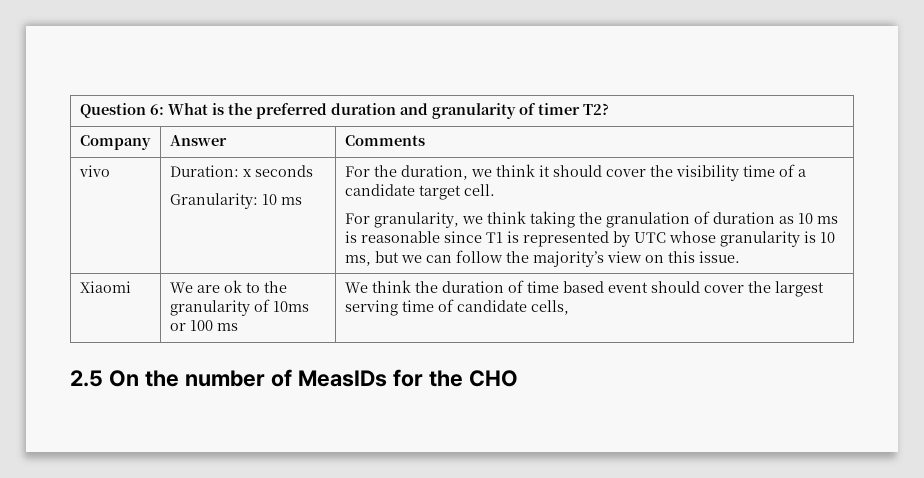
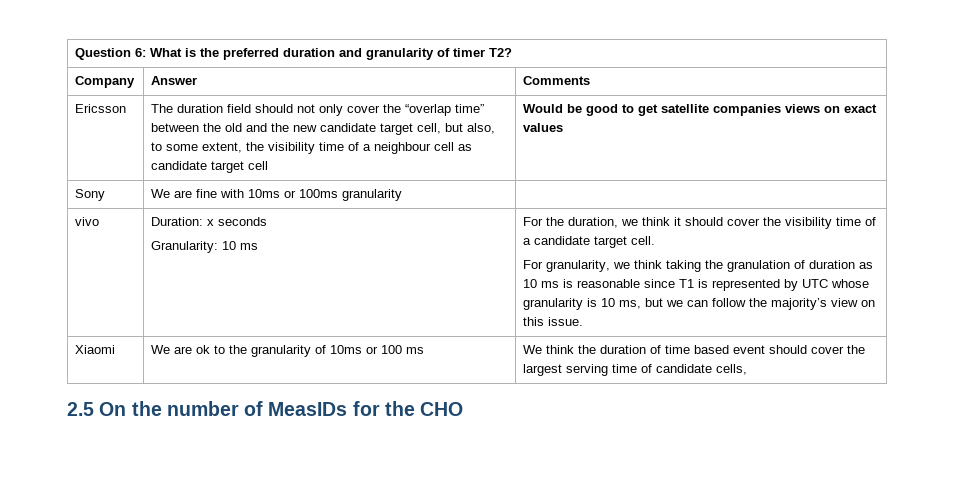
(425, 140) none -> [75,104,127,113] [151,104,485,116] [151,123,496,135] [151,142,473,154] [151,161,269,173] [523,104,878,116] [523,123,564,132] [75,189,106,201] [151,189,403,201] // Ericsson | The duration field should not only cover the “overlap time” between the old and the new candidate target cell, but also, to some extent, the visibility time of a neighbour cell as candidate target cell | Would be good to get satellite companies views on exact values // Sony | We are fine with 10ms or 100ms granularity |

